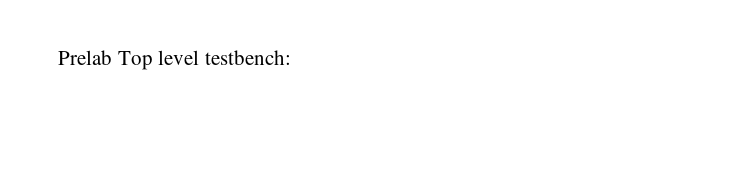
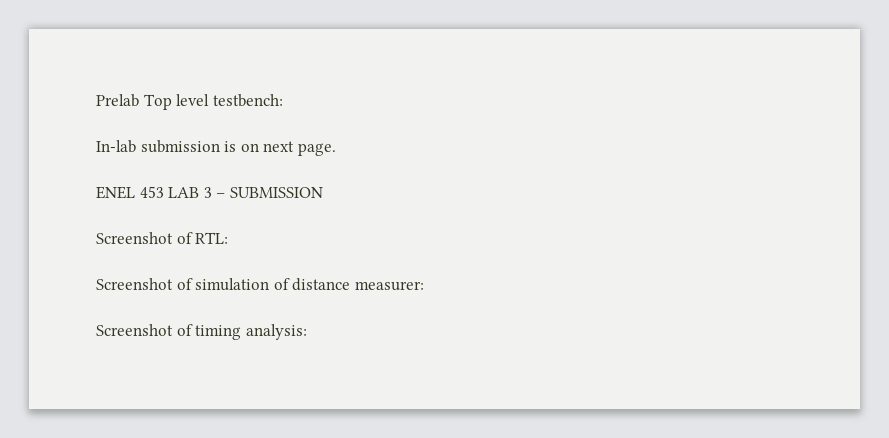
(292, 57) none -> [96,140,336,156] [96,186,323,199] [96,232,229,244] [96,278,424,291] [96,324,307,340] // In-lab submission is on next page. // ENEL 453 LAB 3 – SUBMISSION // Screenshot of RTL: // Screenshot of simulation of distance measurer: // Screenshot of timing analysis:

